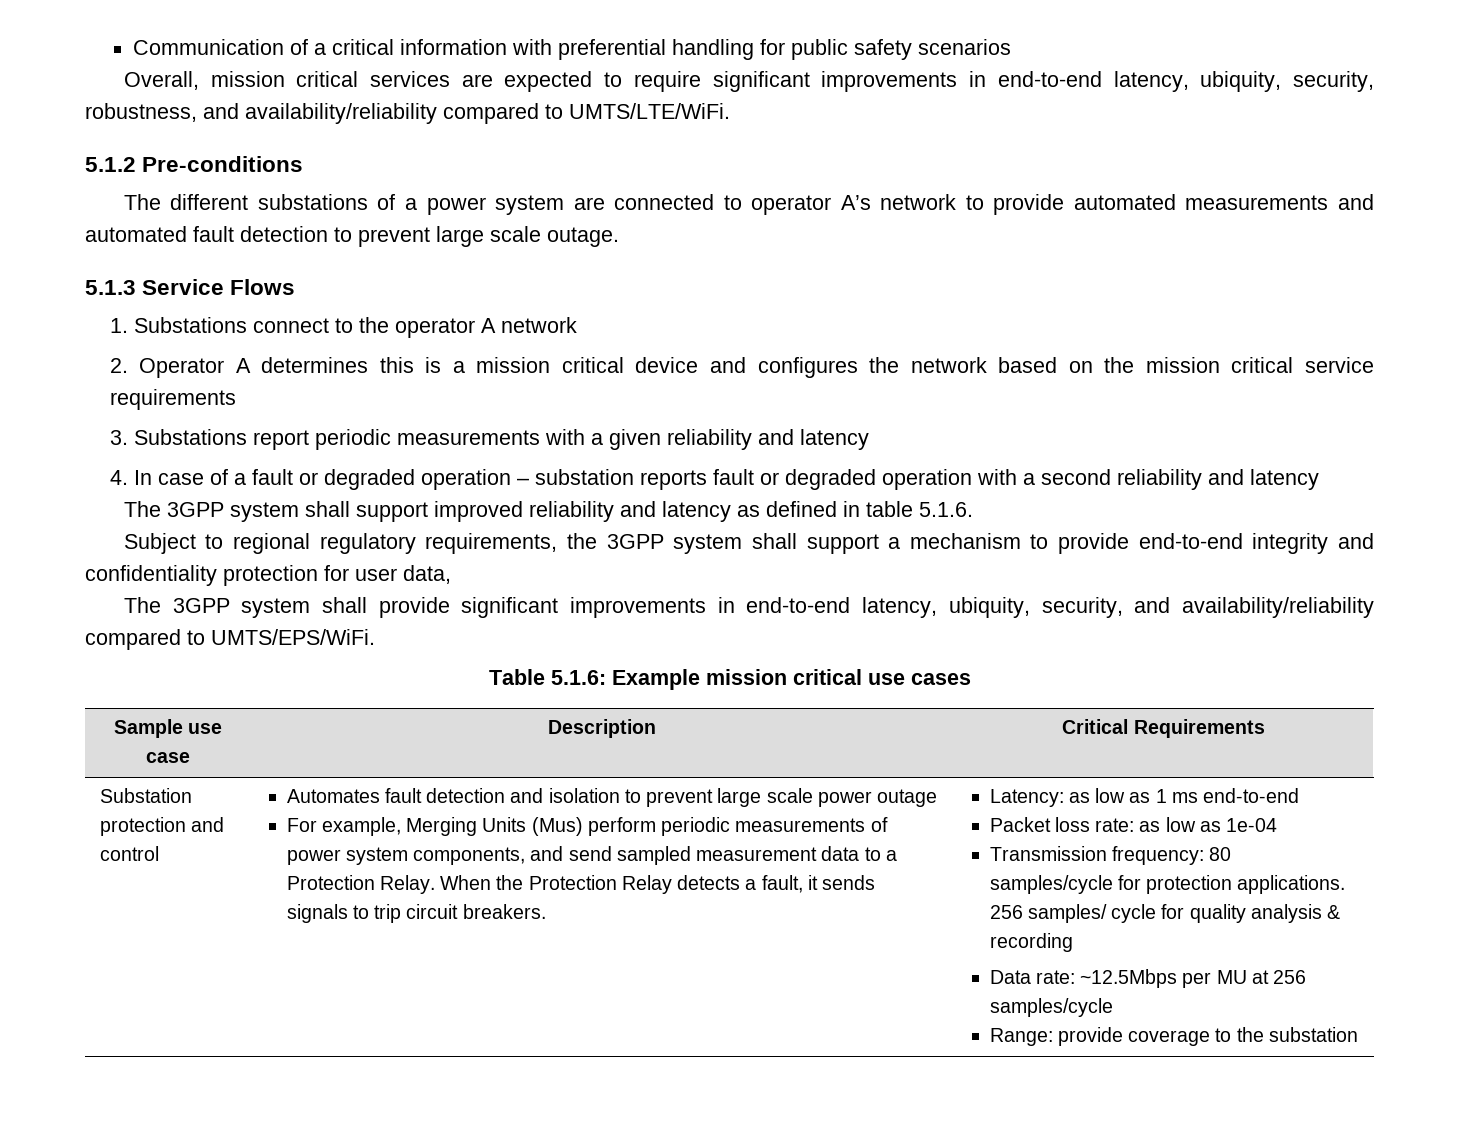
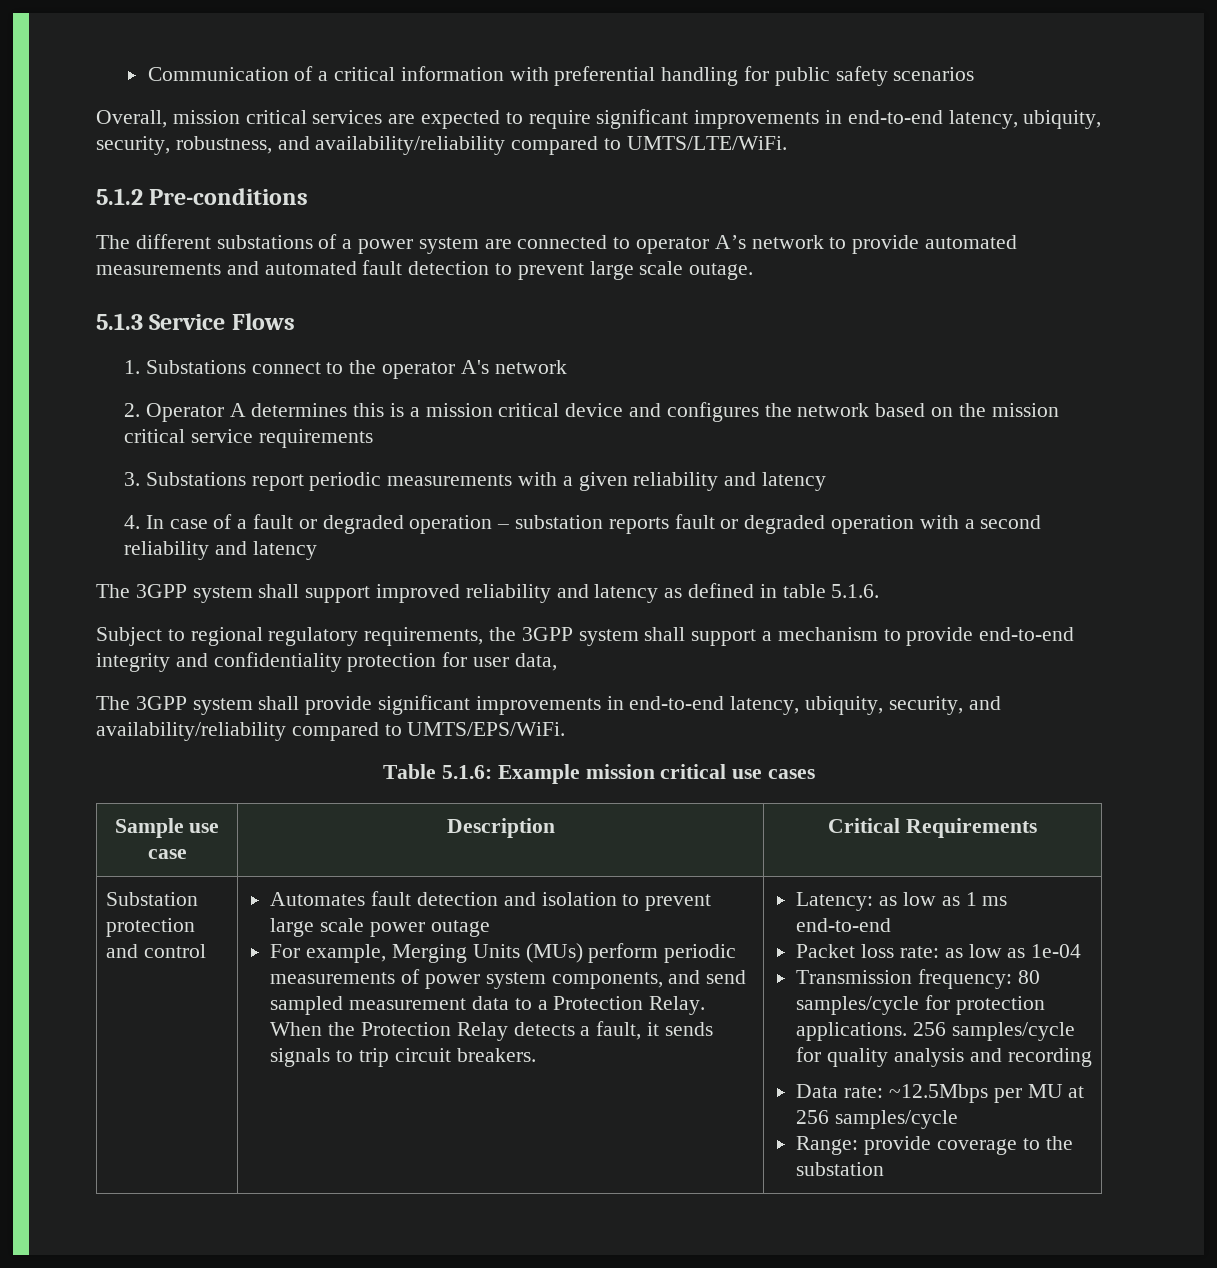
[480,318,496,333] A -> [460,360,489,374] A's
[531,817,583,836] (Mus) -> [525,943,583,963] (MUs)
[1027,904,1157,923] samples/ cycle -> [952,1022,1076,1041] samples/cycle
[1327,905,1341,919] & -> [969,1048,1002,1062] and

